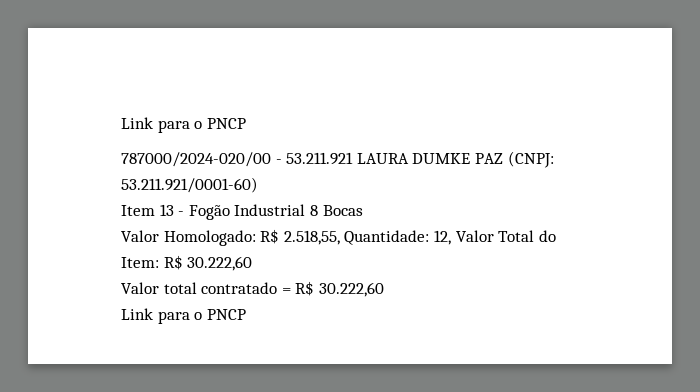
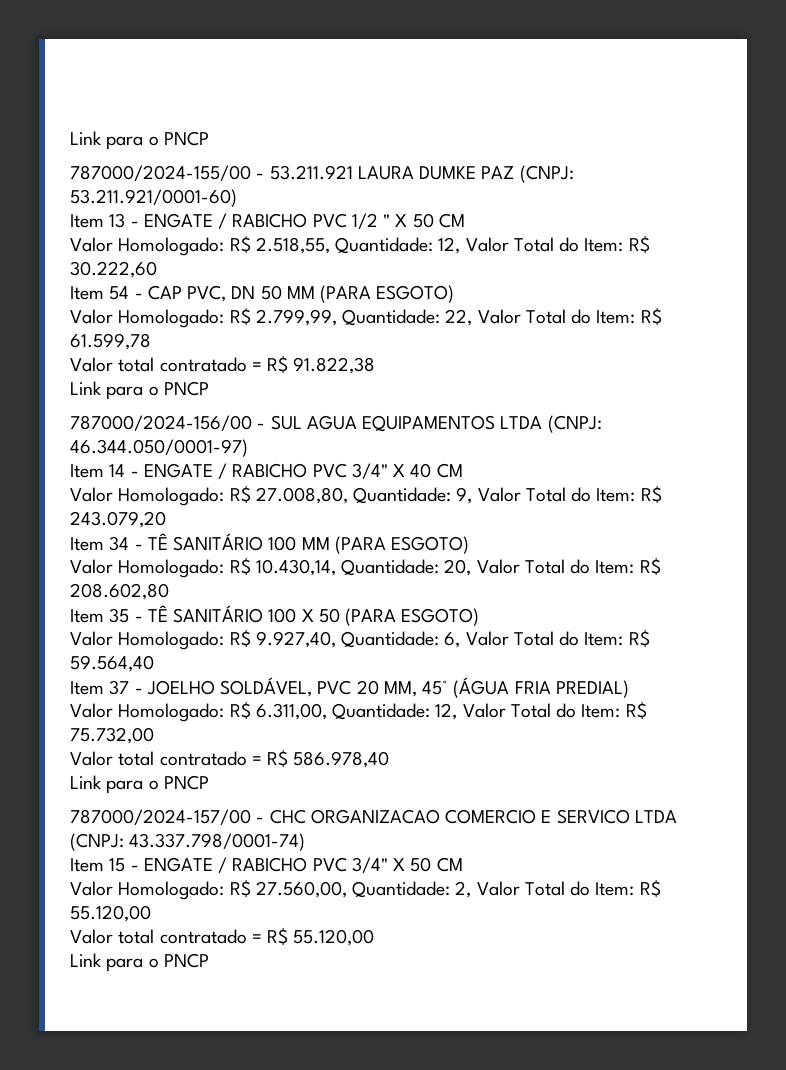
[121,117,246,133] [121,152,271,167] Link para o PNCP // 787000/2024-020/00 -> [70,131,209,150] [70,165,251,181] Link para o PNCP // 787000/2024-155/00
[188,204,363,220] Fogão Industrial 8 Bocas -> [143,213,465,229] ENGATE / RABICHO PVC 1/2 " X 50 CM
[121,281,384,297] [121,308,246,324] // Valor total contratado = R$ 30.222,60 // Link para o PNCP -> [70,285,455,303] [70,308,662,328] [70,333,151,350] [70,356,376,374] [70,381,209,400] [70,415,602,433] [70,439,248,457] [70,463,463,479] [70,486,662,506] [70,511,166,528] [70,533,470,554] [70,558,661,578] [70,583,169,600] [70,605,480,626] [70,630,650,650] [70,655,154,672] [70,677,629,698] [70,702,647,722] [70,727,154,744] [70,750,390,768] [70,775,209,794] [70,809,677,825] [70,833,306,851] [70,857,463,873] [70,880,661,900] [70,905,151,922] [70,928,375,946] [70,953,209,972] // Item 54 - CAP PVC, DN 50 MM (PARA ESGOTO) // Valor Homologado: R$ 2.799,99, Quantidade: 22, Valor Total do Item: R$ 61.599,78 // Valor total contratado = R$ 91.822,38 // Link para o PNCP // 787000/2024-156/00 - SUL AGUA EQUIPAMENTOS LTDA (CNPJ: 46.344.050/0001-97) // Item 14 - ENGATE / RABICHO PVC 3/4" X 40 CM // Valor Homologado: R$ 27.008,80, Quantidade: 9, Valor Total do Item: R$ 243.079,20 // Item 34 - TÊ SANITÁRIO 100 MM (PARA ESGOTO) // Valor Homologado: R$ 10.430,14, Quantidade: 20, Valor Total do Item: R$ 208.602,80 // Item 35 - TÊ SANITÁRIO 100 X 50 (PARA ESGOTO) // Valor Homologado: R$ 9.927,40, Quantidade: 6, Valor Total do Item: R$ 59.564,40 // Item 37 - JOELHO SOLDÁVEL, PVC 20 MM, 45° (ÁGUA FRIA PREDIAL) // Valor Homologado: R$ 6.311,00, Quantidade: 12, Valor Total do Item: R$ 75.732,00 // Valor total contratado = R$ 586.978,40 // Link para o PNCP // 787000/2024-157/00 - CHC ORGANIZACAO COMERCIO E SERVICO LTDA (CNPJ: 43.337.798/0001-74) // Item 15 - ENGATE / RABICHO PVC 3/4" X 50 CM // Valor Homologado: R$ 27.560,00, Quantidade: 2, Valor Total do Item: R$ 55.120,00 // Valor total contratado = R$ 55.120,00 // Link para o PNCP

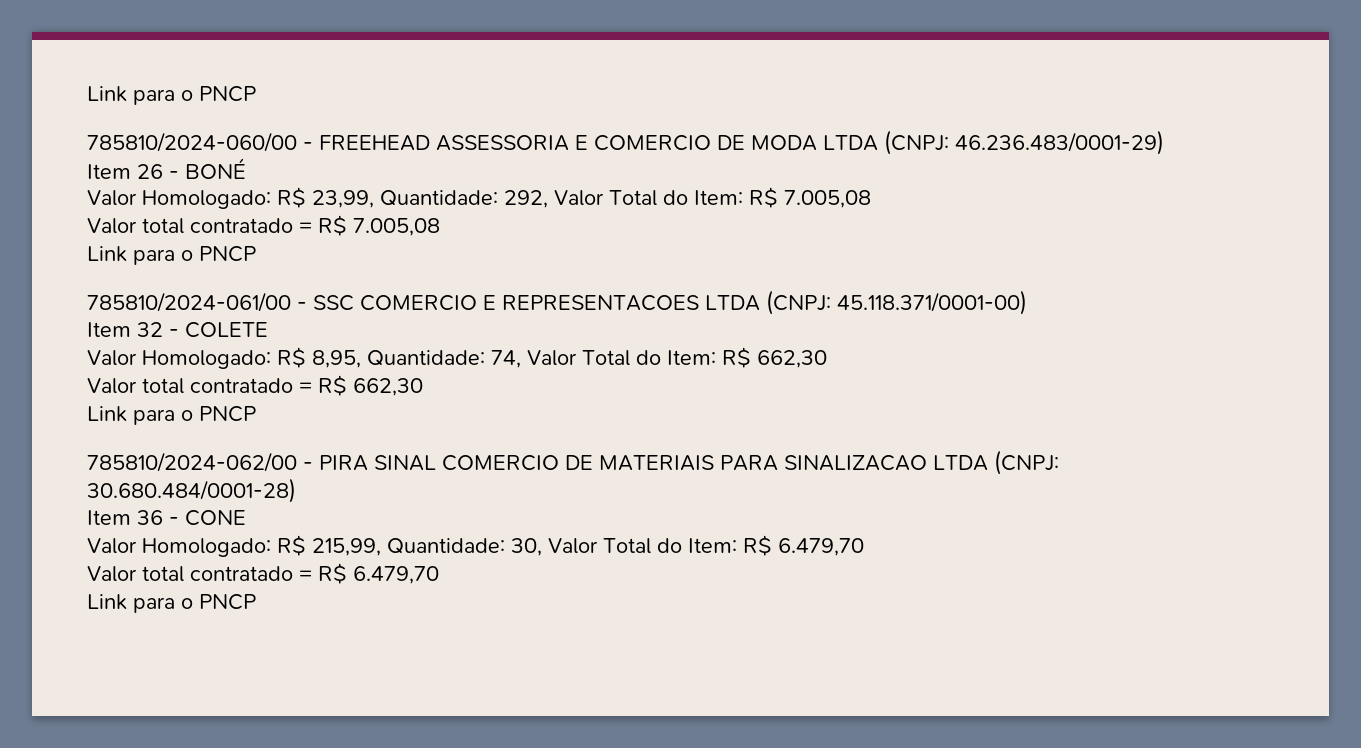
[70,131,209,150] [70,165,574,183] [70,189,237,207] [70,213,465,229] [70,236,650,256] [70,261,157,278] [70,285,455,303] [70,308,662,328] [70,333,151,350] [70,356,376,374] [70,381,209,400] [70,415,602,433] [70,439,248,457] [70,463,463,479] [70,486,662,506] [70,511,166,528] [70,533,470,554] [70,558,661,578] [70,583,169,600] [70,605,480,626] [70,630,650,650] [70,655,154,672] [70,677,629,698] [70,702,647,722] [70,727,154,744] [70,750,390,768] [70,775,209,794] [70,809,677,825] [70,833,306,851] [70,857,463,873] [70,880,661,900] [70,905,151,922] [70,928,375,946] Link para o PNCP // 787000/2024-155/00 - 53.211.921 LAURA DUMKE PAZ (CNPJ: 53.211.921/0001-60) // Item 13 - ENGATE / RABICHO PVC 1/2 " X 50 CM // Valor Homologado: R$ 2.518,55, Quantidade: 12, Valor Total do Item: R$ 30.222,60 // Item 54 - CAP PVC, DN 50 MM (PARA ESGOTO) // Valor Homologado: R$ 2.799,99, Quantidade: 22, Valor Total do Item: R$ 61.599,78 // Valor total contratado = R$ 91.822,38 // Link para o PNCP // 787000/2024-156/00 - SUL AGUA EQUIPAMENTOS LTDA (CNPJ: 46.344.050/0001-97) // Item 14 - ENGATE / RABICHO PVC 3/4" X 40 CM // Valor Homologado: R$ 27.008,80, Quantidade: 9, Valor Total do Item: R$ 243.079,20 // Item 34 - TÊ SANITÁRIO 100 MM (PARA ESGOTO) // Valor Homologado: R$ 10.430,14, Quantidade: 20, Valor Total do Item: R$ 208.602,80 // Item 35 - TÊ SANITÁRIO 100 X 50 (PARA ESGOTO) // Valor Homologado: R$ 9.927,40, Quantidade: 6, Valor Total do Item: R$ 59.564,40 // Item 37 - JOELHO SOLDÁVEL, PVC 20 MM, 45° (ÁGUA FRIA PREDIAL) // Valor Homologado: R$ 6.311,00, Quantidade: 12, Valor Total do Item: R$ 75.732,00 // Valor total contratado = R$ 586.978,40 // Link para o PNCP // 787000/2024-157/00 - CHC ORGANIZACAO COMERCIO E SERVICO LTDA (CNPJ: 43.337.798/0001-74) // Item 15 - ENGATE / RABICHO PVC 3/4" X 50 CM // Valor Homologado: R$ 27.560,00, Quantidade: 2, Valor Total do Item: R$ 55.120,00 // Valor total contratado = R$ 55.120,00 -> [87,86,256,105] [87,130,1164,155] [87,158,246,179] [87,187,871,209] [87,215,440,236] [87,246,256,265] [87,290,1027,315] [87,322,268,338] [87,347,827,369] [87,375,423,396] [87,406,256,425] [87,450,1059,475] [87,478,296,503] [87,510,246,526] [87,535,864,557] [87,563,439,584] Link para o PNCP // 785810/2024-060/00 - FREEHEAD ASSESSORIA E COMERCIO DE MODA LTDA (CNPJ: 46.236.483/0001-29) // Item 26 - BONÉ // Valor Homologado: R$ 23,99, Quantidade: 292, Valor Total do Item: R$ 7.005,08 // Valor total contratado = R$ 7.005,08 // Link para o PNCP // 785810/2024-061/00 - SSC COMERCIO E REPRESENTACOES LTDA (CNPJ: 45.118.371/0001-00) // Item 32 - COLETE // Valor Homologado: R$ 8,95, Quantidade: 74, Valor Total do Item: R$ 662,30 // Valor total contratado = R$ 662,30 // Link para o PNCP // 785810/2024-062/00 - PIRA SINAL COMERCIO DE MATERIAIS PARA SINALIZACAO LTDA (CNPJ: 30.680.484/0001-28) // Item 36 - CONE // Valor Homologado: R$ 215,99, Quantidade: 30, Valor Total do Item: R$ 6.479,70 // Valor total contratado = R$ 6.479,70

